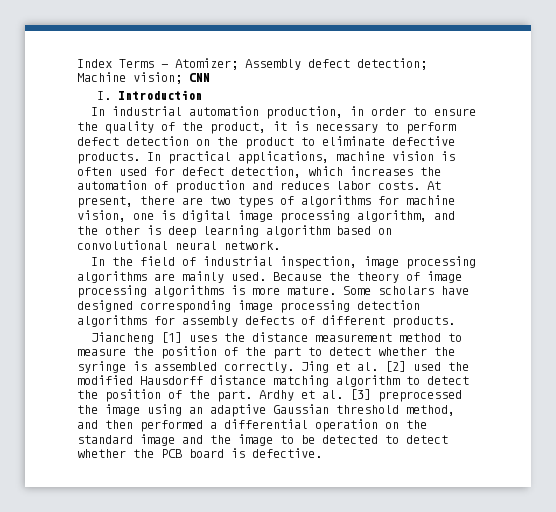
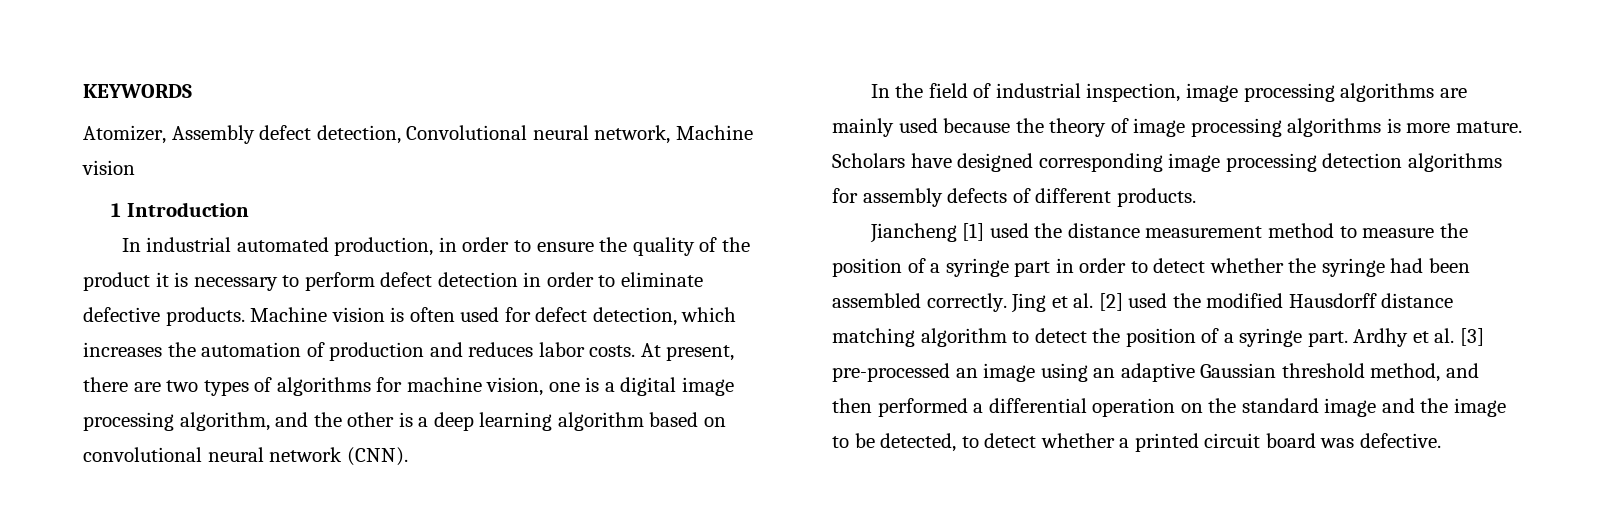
[77,58,427,70] [77,72,210,84] [96,91,111,100] Index Terms - Atomizer; Assembly defect detection; Machine vision; CNN // I. -> [83,84,192,98] [83,125,753,144] [82,160,135,175] [111,203,122,217] KEYWORDS // Atomizer, Assembly defect detection, Convolutional neural network, Machine vision // 1
[188,106,259,116] automation -> [236,237,329,252] automated
[210,122,266,134] product, -> [83,272,150,291] product
[196,137,294,149] on the product -> [523,272,594,287] in order
[147,151,385,164] In practical applications, machine -> [250,307,328,322] Machine
(175, 215) none -> [604,382,615,392] a
(161, 230) none -> [418,417,429,427] a
[224,241,280,250] network. -> [269,447,408,466] network (CNN).
[231,272,322,281] used. Because -> [898,118,1011,133] used because
[343,286,434,295] Some scholars -> [832,153,905,168] Scholars
[188,335,217,342] uses -> [989,223,1029,238] used
[245,347,301,359] the part -> [930,258,1127,277] a syringe part in order
[133,361,147,371] is -> [1390,258,1470,273] had been
[189,390,210,399] the -> [1223,328,1303,347] a syringe
[378,390,462,402] [77,405,98,414] preprocessed the -> [832,363,978,382] pre-processed an
[322,435,448,444] [77,448,245,458] detected to detect whether the PCB board is -> [880,433,1355,452] detected, to detect whether a printed circuit board was

